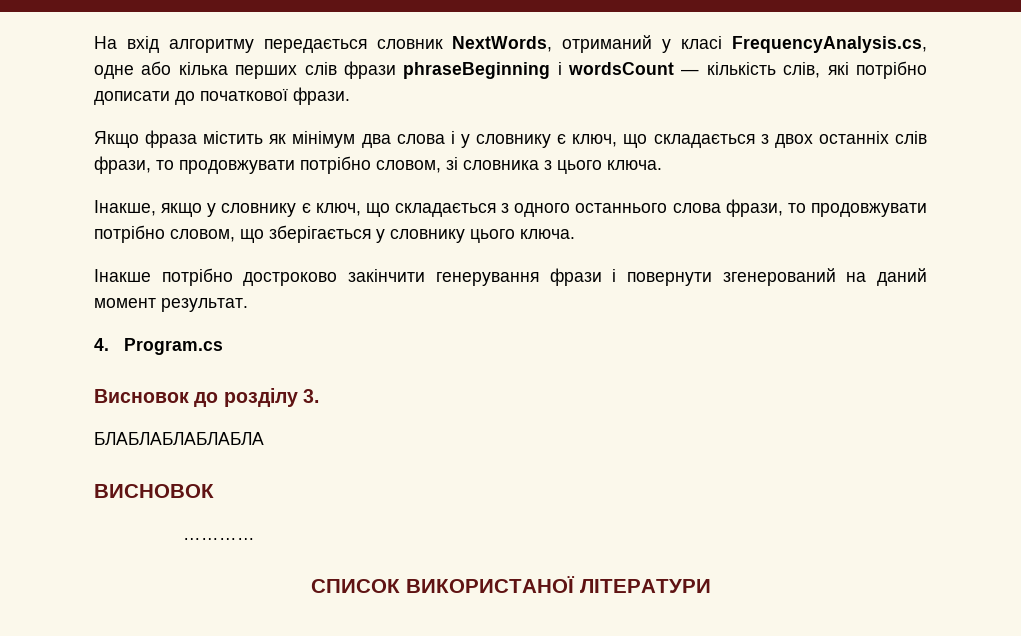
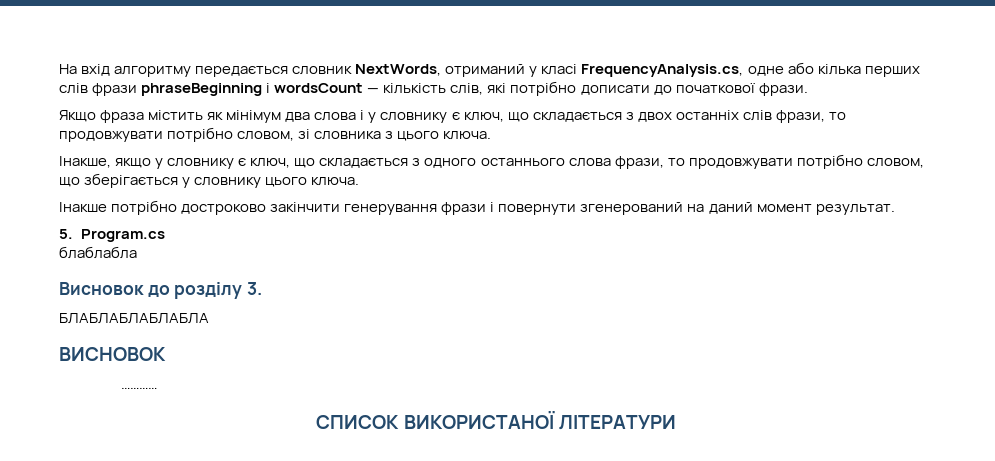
[94,338,109,351] 4. -> [59,229,73,239] 5.
(223, 346) none -> [59,246,137,259] // блаблабла

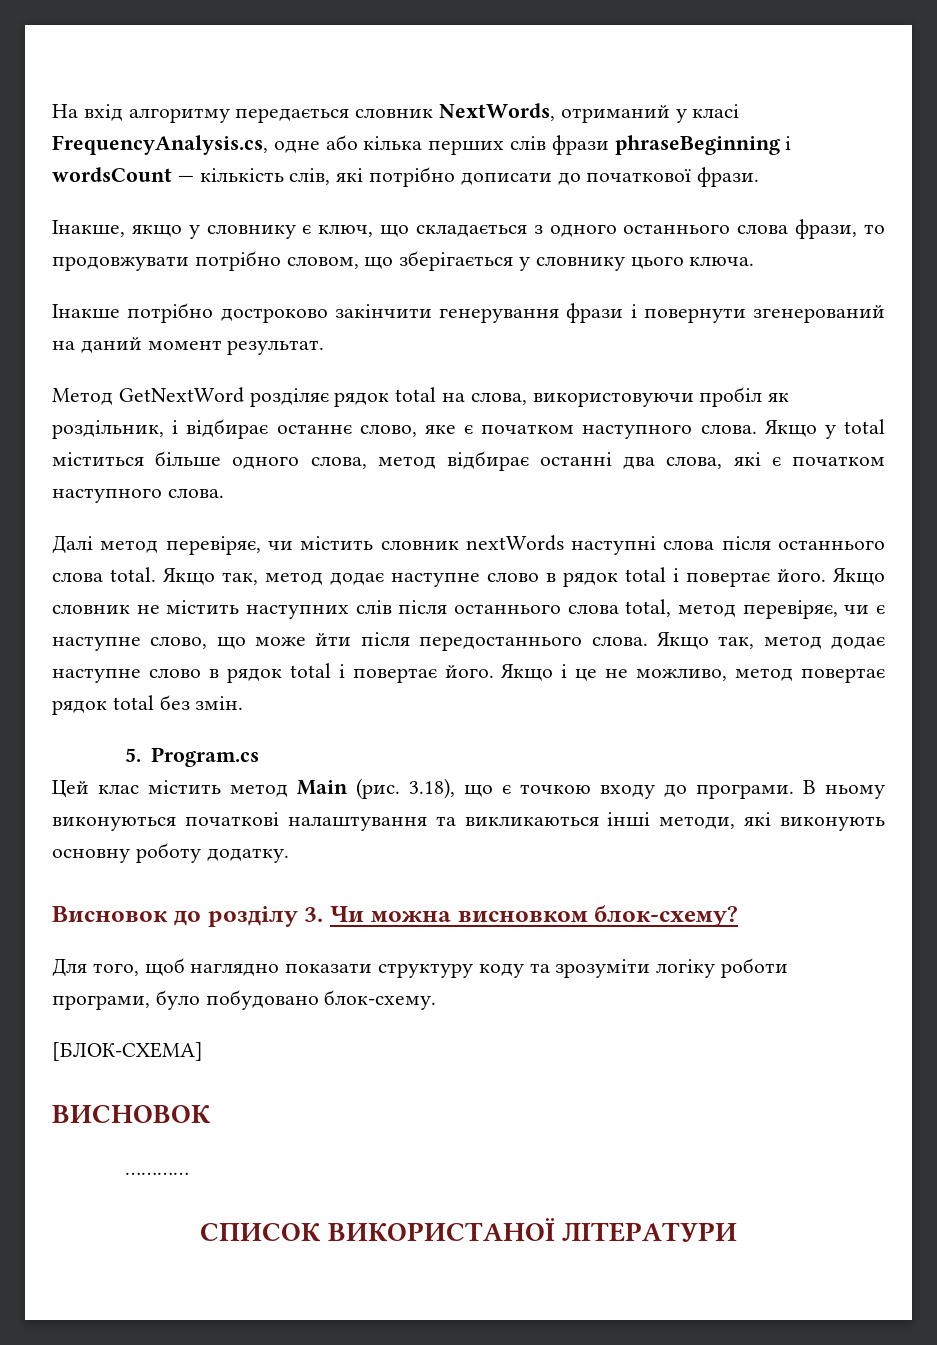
[59,110,846,123] [59,127,492,142] // Якщо фраза містить як мінімум два слова і у словнику є ключ, що складається з двох останніх слів фрази, то продовжувати потрібно словом, зі словника з цього ключа. -> (760, 177) none
[59,229,165,242] [59,246,137,259] [59,282,263,299] [59,313,209,324] 5. Program.cs // блаблабла // Висновок до розділу 3. // БЛАБЛАБЛАБЛАБЛА -> [52,387,790,407] [52,419,885,439] [52,451,885,471] [52,488,224,503] [52,535,885,555] [52,567,885,587] [52,599,885,619] [52,631,886,651] [52,663,886,683] [52,695,244,715] [124,747,260,767] [52,778,885,799] [52,812,885,831] [52,843,289,863] [52,905,739,927] [52,958,789,978] [52,990,437,1010] [52,1042,203,1061] Метод GetNextWord розділяє рядок total на слова, використовуючи пробіл як роздільник, і відбирає останнє слово, яке є початком наступного слова. Якщо у total міститься більше одного слова, метод відбирає останні два слова, які є початком наступного слова. // Далі метод перевіряє, чи містить словник nextWords наступні слова після останнього слова total. Якщо так, метод додає наступне слово в рядок total і повертає його. Якщо словник не містить наступних слів після останнього слова total, метод перевіряє, чи є наступне слово, що може йти після передостаннього слова. Якщо так, метод додає наступне слово в рядок total і повертає його. Якщо і це не можливо, метод повертає рядок total без змін. // 5. Program.cs // Цей клас містить метод Main (рис. 3.18), що є точкою входу до програми. В ньому виконуються початкові налаштування та викликаються інші методи, які виконують основну роботу додатку. // Висновок до розділу 3. Чи можна висновком блок-схему? // Для того, щоб наглядно показати структуру коду та зрозуміти логіку роботи програми, було побудовано блок-схему. // [БЛОК-СХЕМА]

